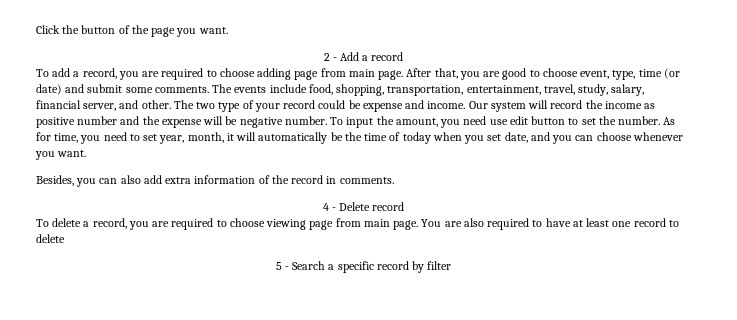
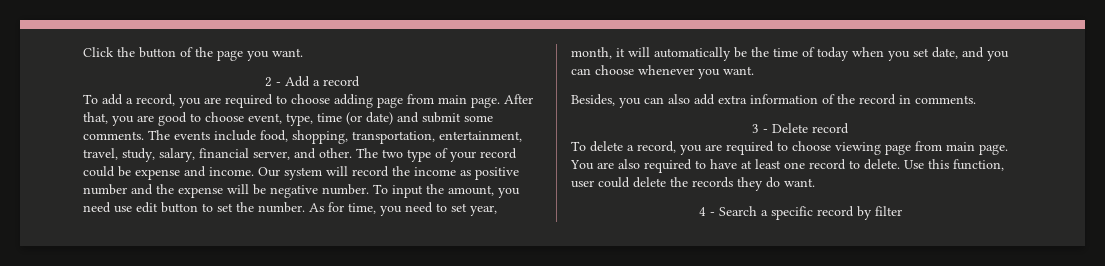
[322,203,329,211] 4 -> [752,124,759,133] 3
[36,234,65,243] [275,262,282,270] delete // 5 -> [864,159,1004,171] [571,177,815,191] [698,207,706,216] delete. Use this function, user could delete the records they do want. // 4

